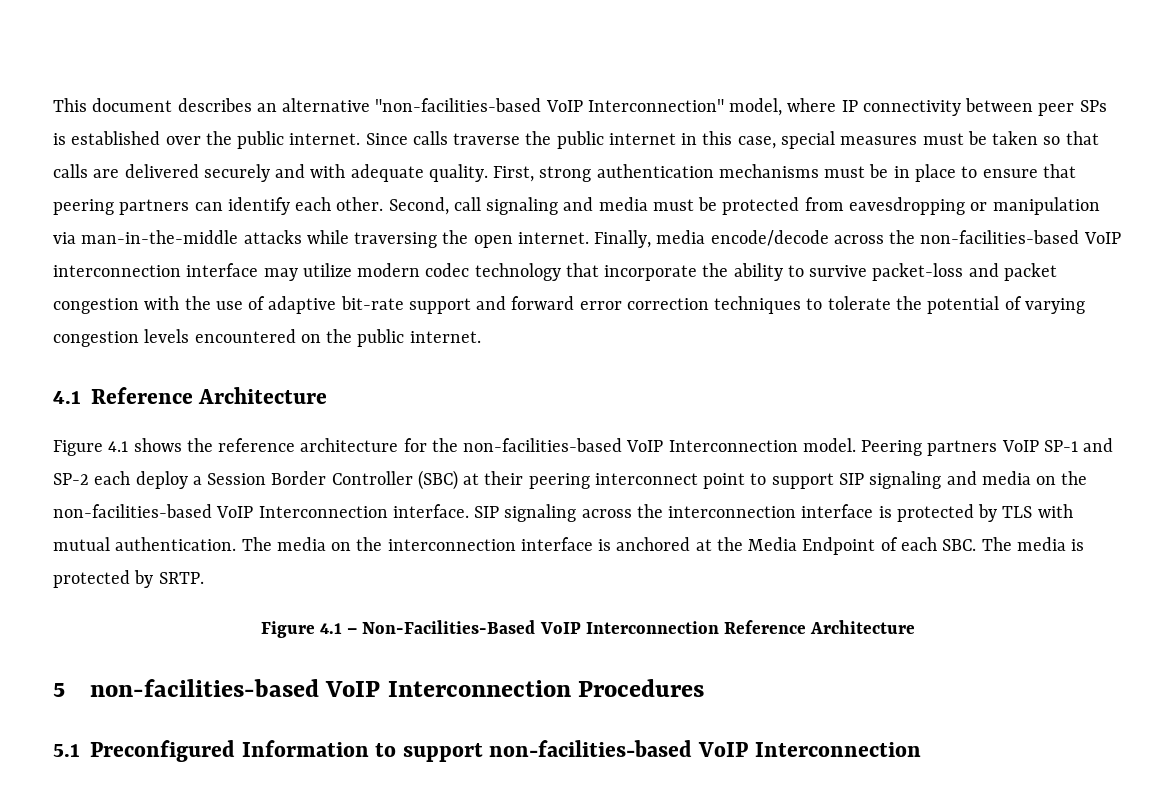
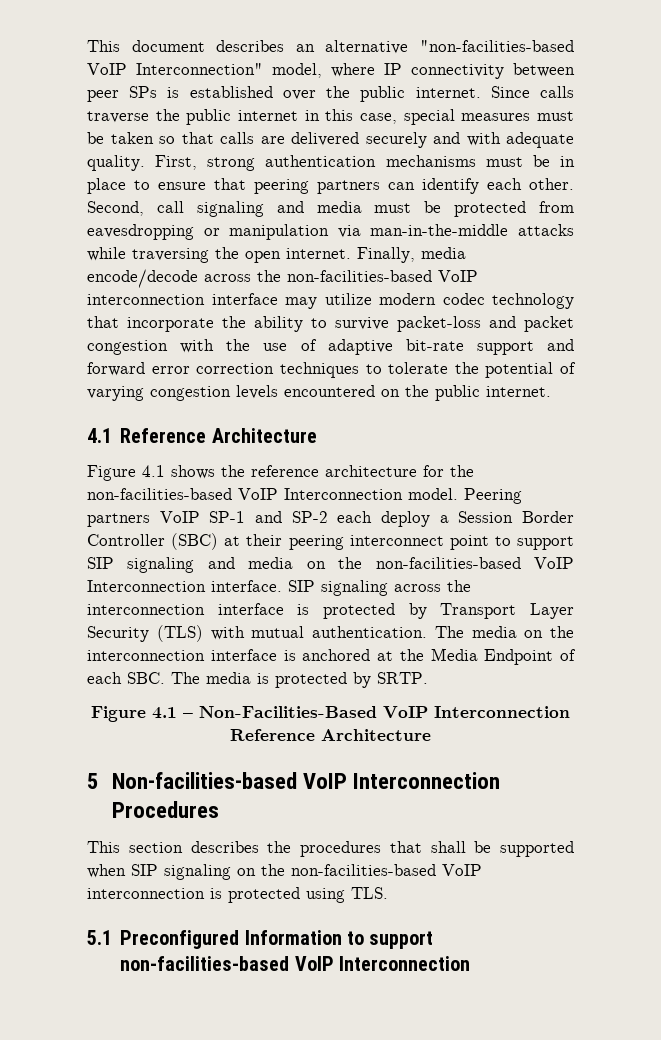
[1002,506,1033,518] TLS -> [440,603,574,619] [87,625,203,642] Transport Layer Security (TLS)
[90,679,320,697] non-facilities-based -> [111,772,297,789] Non-facilities-based
(705, 688) none -> [87,841,574,857] [87,864,482,880] [87,887,388,903] // This section describes the procedures that shall be supported when SIP signaling on the non-facilities-based VoIP interconnection is protected using TLS.

